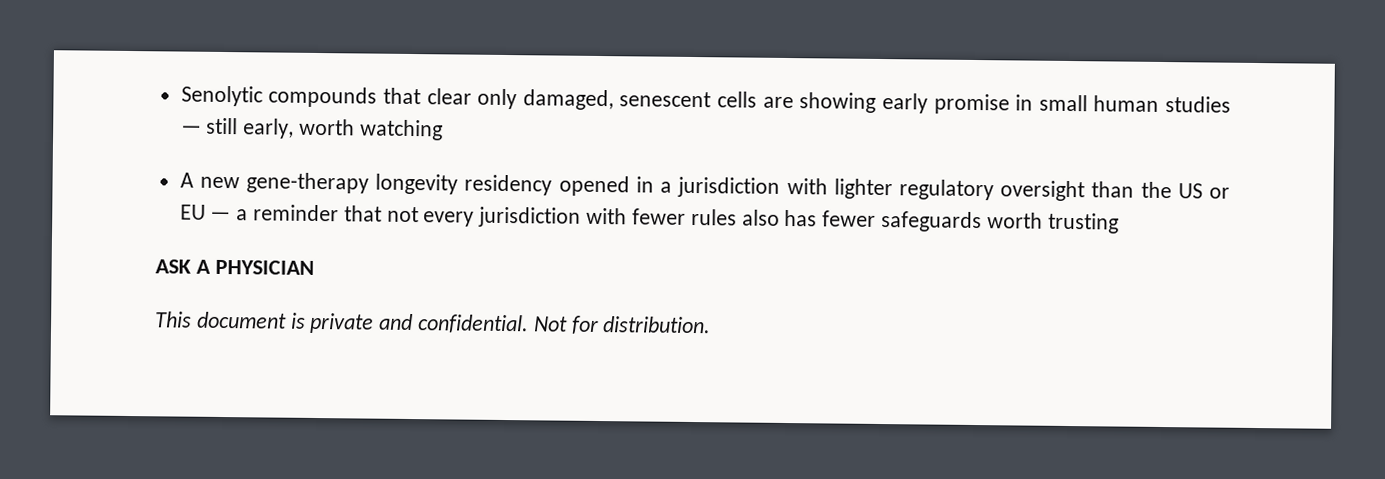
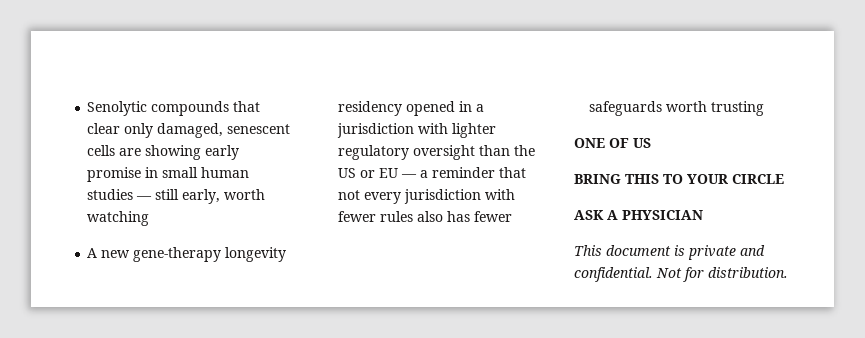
(1119, 223) none -> [574,138,651,148] [574,174,784,184] // ONE OF US // BRING THIS TO YOUR CIRCLE

